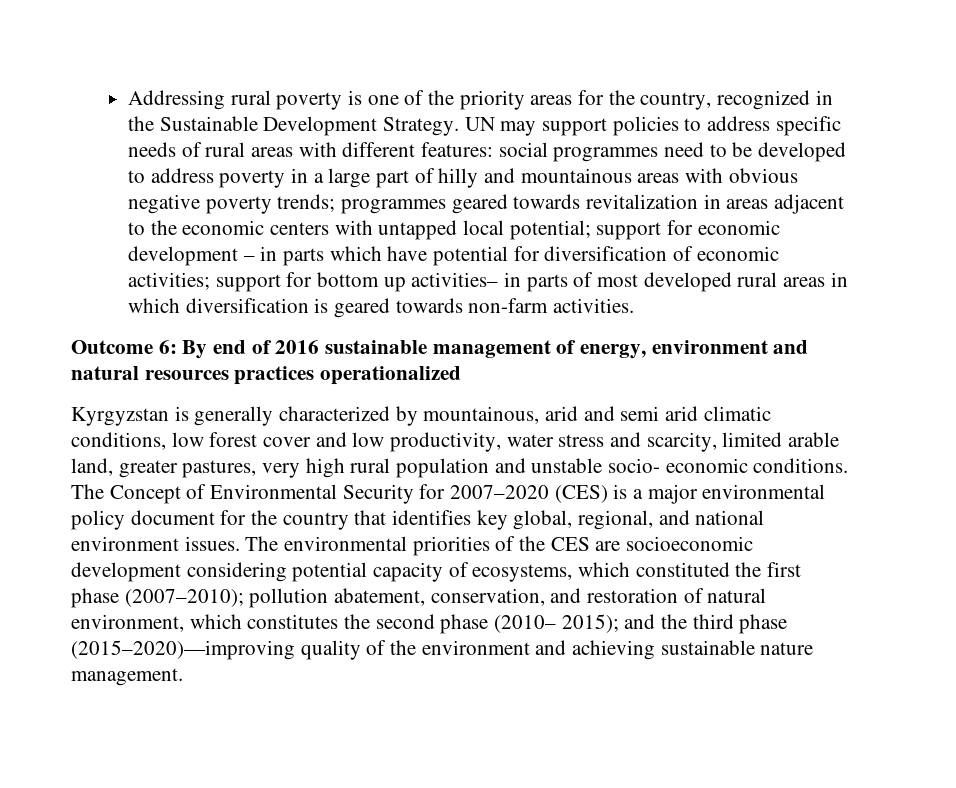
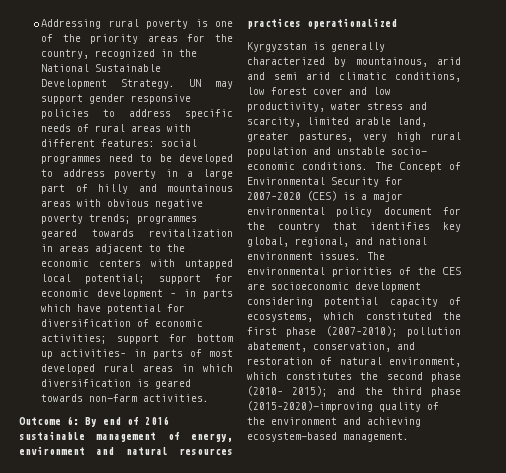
(154, 123) none -> [41,64,90,72] National
(607, 127) none -> [89,94,192,104] gender responsive
[660,640,814,655] sustainable nature -> [247,432,337,442] ecosystem-based

